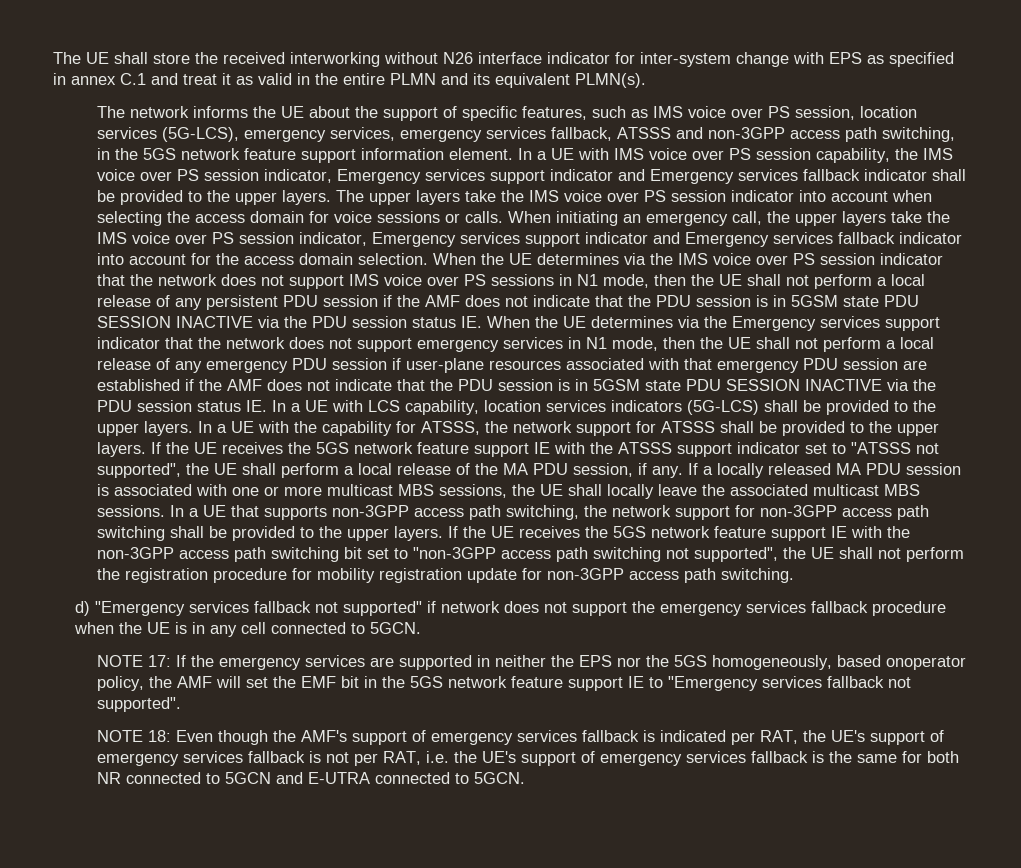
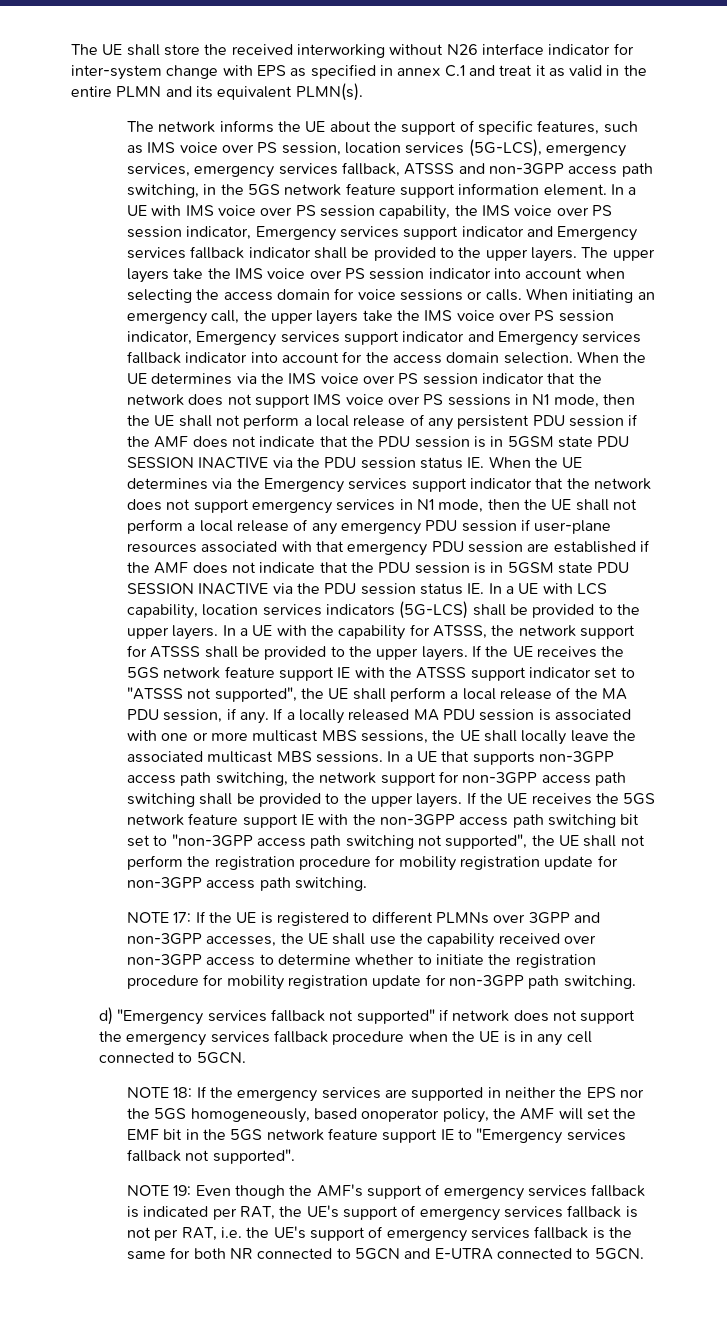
(795, 575) none -> [127,911,600,926] [127,933,596,948] [127,954,596,968] [127,974,636,990] // NOTE 17: If the UE is registered to different PLMNs over 3GPP and non-3GPP accesses, the UE shall use the capability received over non-3GPP access to determine whether to initiate the registration procedure for mobility registration update for non-3GPP path switching.
[148,655,172,667] 17: -> [173,1087,193,1098] 18:
[148,730,172,742] 18: -> [173,1185,192,1196] 19:

